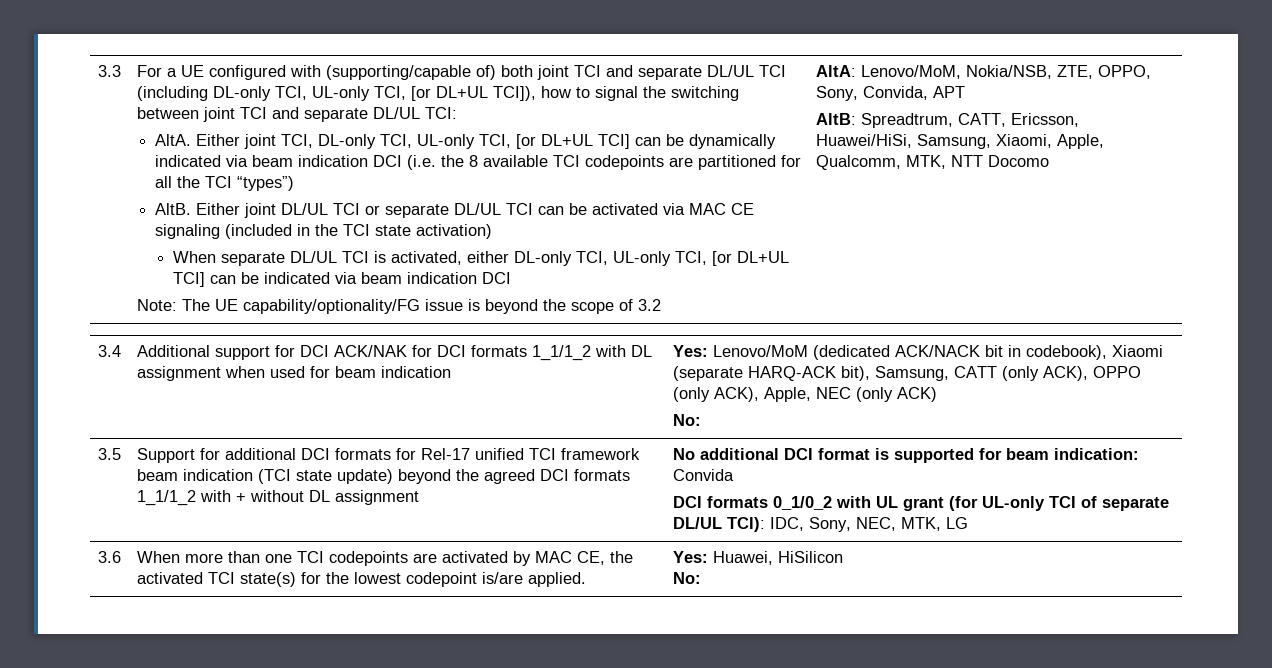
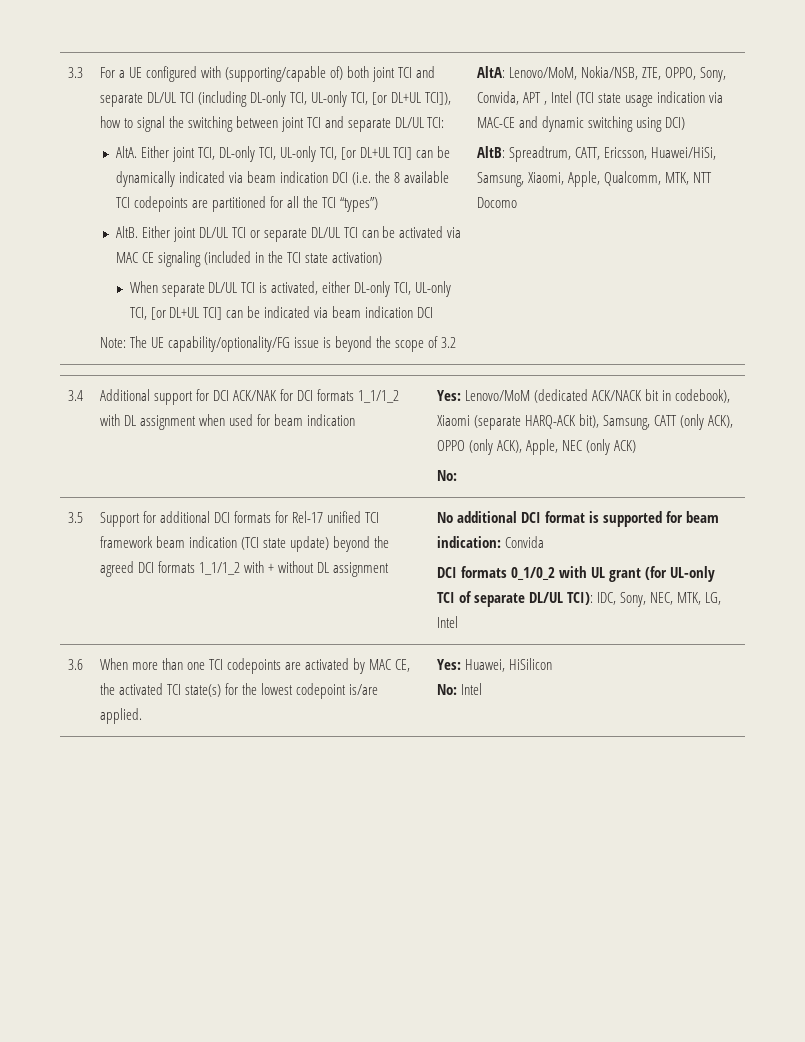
(965, 92) none -> [544,91,723,107] [477,116,685,132] , Intel (TCI state usage indication via MAC-CE and dynamic switching using DCI)
[945,517,968,529] LG -> [704,592,721,605] [437,616,459,628] LG, Intel
(701, 578) none -> [461,683,483,695] Intel

